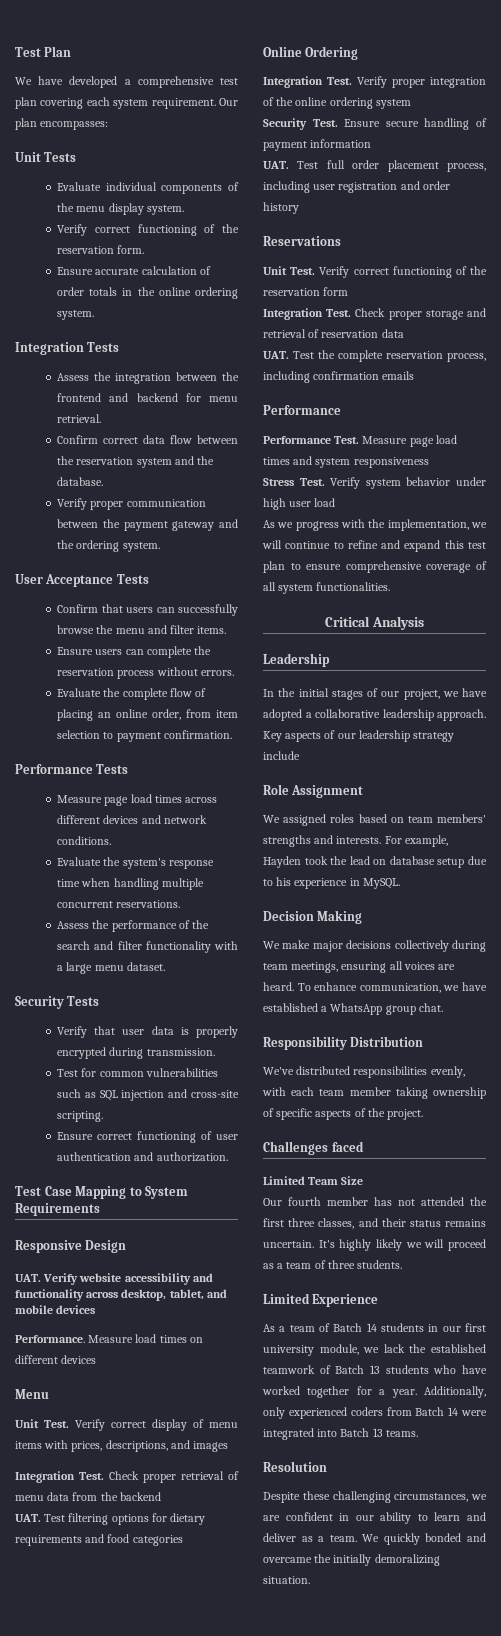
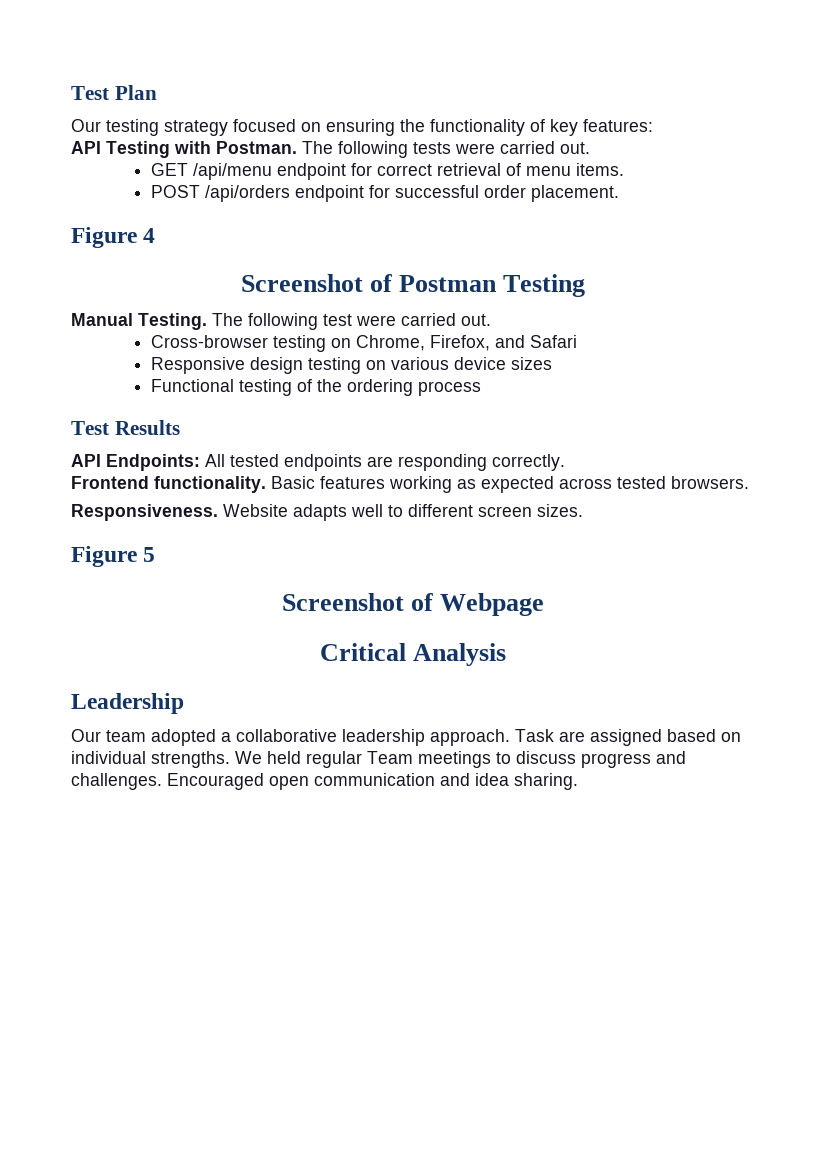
[15,76,238,88] [15,97,239,109] [15,118,109,130] [15,152,77,162] [57,182,239,194] [57,203,184,215] [57,224,239,236] [57,245,145,254] [57,266,211,275] [57,287,238,299] [57,310,95,320] [15,342,120,355] [57,372,239,384] [57,393,238,402] [57,414,102,423] [57,435,238,444] [57,456,215,468] [57,477,104,486] [57,498,206,510] [57,519,238,531] [57,540,160,552] [15,574,149,587] [57,604,238,616] [57,625,227,634] [57,646,212,658] [57,667,234,679] [57,688,207,700] [57,709,238,721] [57,730,232,742] [15,764,129,774] [57,794,218,806] [57,815,207,824] [57,836,112,845] [57,857,214,869] [57,878,204,890] [57,900,181,908] [57,920,210,932] [57,941,238,953] [57,962,165,974] [15,996,100,1009] [57,1026,238,1038] [57,1047,215,1059] [57,1068,218,1077] [57,1089,239,1101] [57,1111,104,1122] [57,1131,238,1143] [57,1152,228,1162] [15,1186,189,1199] [15,1203,100,1216] [15,1240,127,1253] [15,1273,213,1285] [15,1289,227,1301] [15,1305,96,1314] [15,1334,203,1343] [15,1355,97,1364] [15,1389,49,1399] [15,1419,238,1431] [15,1440,229,1452] [15,1471,239,1483] [15,1492,161,1501] [15,1513,206,1525] [15,1534,183,1546] [263,46,359,60] [263,76,486,88] [263,97,411,109] [263,118,487,130] [263,139,372,151] [263,160,486,172] [263,181,450,193] [263,202,299,214] [263,236,341,246] [263,266,487,278] [263,287,349,296] [263,308,486,320] [263,329,404,338] [263,350,486,362] [263,371,415,383] [263,405,341,415] [263,435,457,447] [263,456,429,468] [263,477,486,489] [263,498,336,510] [263,519,487,531] [262,540,486,552] [263,561,487,573] [263,582,391,594] [325,616,424,630] [263,653,330,667] [263,688,487,700] We have developed a comprehensive test plan covering each system requirement. Our plan encompasses: // Unit Tests // Evaluate individual components of the menu display system. // Verify correct functioning of the reservation form. // Ensure accurate calculation of order totals in the online ordering system. // Integration Tests // Assess the integration between the frontend and backend for menu retrieval. // Confirm correct data flow between the reservation system and the database. // Verify proper communication between the payment gateway and the ordering system. // User Acceptance Tests // Confirm that users can successfully browse the menu and filter items. // Ensure users can complete the reservation process without errors. // Evaluate the complete flow of placing an online order, from item selection to payment confirmation. // Performance Tests // Measure page load times across different devices and network conditions. // Evaluate the system's response time when handling multiple concurrent reservations. // Assess the performance of the search and filter functionality with a large menu dataset. // Security Tests // Verify that user data is properly encrypted during transmission. // Test for common vulnerabilities such as SQL injection and cross-site scripting. // Ensure correct functioning of user authentication and authorization. // Test Case Mapping to System Requirements // Responsive Design // UAT. Verify website accessibility and functionality across desktop, tablet, and mobile devices // Performance. Measure load times on different devices // Menu // Unit Test. Verify correct display of menu items with prices, descriptions, and images // Integration Test. Check proper retrieval of menu data from the backend // UAT. Test filtering options for dietary requirements and food categories // Online Ordering // Integration Test. Verify proper integration of the online ordering system // Security Test. Ensure secure handling of payment information // UAT. Test full order placement process, including user registration and order history // Reservations // Unit Test. Verify correct functioning of the reservation form // Integration Test. Check proper storage and retrieval of reservation data // UAT. Test the complete reservation process, including confirmation emails // Performance // Performance Test. Measure page load times and system responsiveness // Stress Test. Verify system behavior under high user load // As we progress with the implementation, we will continue to refine and expand this test plan to ensure comprehensive coverage of all system functionalities. // Critical Analysis // Leadership // In the initial stages of our project, we have -> [71,119,653,136] [71,141,590,158] [150,163,624,180] [150,185,619,202] [71,227,156,248] [240,274,586,297] [71,313,491,330] [150,335,577,352] [150,357,552,374] [150,379,481,396] [71,420,180,435] [71,454,565,471] [71,476,749,493] [71,504,583,521] [71,546,156,567] [281,593,545,616] [319,643,507,666] [71,693,184,714] [71,729,146,742] Our testing strategy focused on ensuring the functionality of key features: // API Testing with Postman. The following tests were carried out. // GET /api/menu endpoint for correct retrieval of menu items. // POST /api/orders endpoint for successful order placement. // Figure 4 // Screenshot of Postman Testing // Manual Testing. The following test were carried out. // Cross-browser testing on Chrome, Firefox, and Safari // Responsive design testing on various device sizes // Functional testing of the ordering process // Test Results // API Endpoints: All tested endpoints are responding correctly. // Frontend functionality. Basic features working as expected across tested browsers. // Responsiveness. Website adapts well to different screen sizes. // Figure 5 // Screenshot of Webpage // Critical Analysis // Leadership // Our team
[263,730,455,742] [263,751,300,760] [263,784,364,798] [263,814,486,826] [263,835,448,847] [263,856,487,868] [263,877,400,889] [263,910,363,924] [263,940,486,952] [263,961,456,973] [263,982,487,993] [263,1003,443,1015] [263,1036,424,1050] [263,1066,465,1078] [262,1087,486,1099] [263,1108,424,1120] [263,1141,364,1155] [263,1176,364,1185] [263,1197,487,1206] [263,1218,486,1229] [263,1239,486,1251] [263,1260,403,1269] [263,1293,379,1307] [263,1323,486,1332] [263,1344,486,1356] [263,1365,487,1374] [262,1386,486,1398] [263,1407,487,1419] [263,1428,418,1440] [263,1461,327,1472] [263,1491,487,1503] [263,1512,486,1524] [263,1533,486,1545] [263,1554,440,1566] [263,1576,310,1584] Key aspects of our leadership strategy include // Role Assignment // We assigned roles based on team members' strengths and interests. For example, Hayden took the lead on database setup due to his experience in MySQL. // Decision Making // We make major decisions collectively during team meetings, ensuring all voices are heard. To enhance communication, we have established a WhatsApp group chat. // Responsibility Distribution // We've distributed responsibilities evenly, with each team member taking ownership of specific aspects of the project. // Challenges faced // Limited Team Size // Our fourth member has not attended the first three classes, and their status remains uncertain. It's highly likely we will proceed as a team of three students. // Limited Experience // As a team of Batch 14 students in our first university module, we lack the established teamwork of Batch 13 students who have worked together for a year. Additionally, only experienced coders from Batch 14 were integrated into Batch 13 teams. // Resolution // Despite these challenging circumstances, we are confident in our ability to learn and deliver as a team. We quickly bonded and overcame the initially demoralizing situation. -> [515,729,741,746] [71,751,686,768] [71,773,578,790] Task are assigned based on individual strengths. We held regular Team meetings to discuss progress and challenges. Encouraged open communication and idea sharing.

